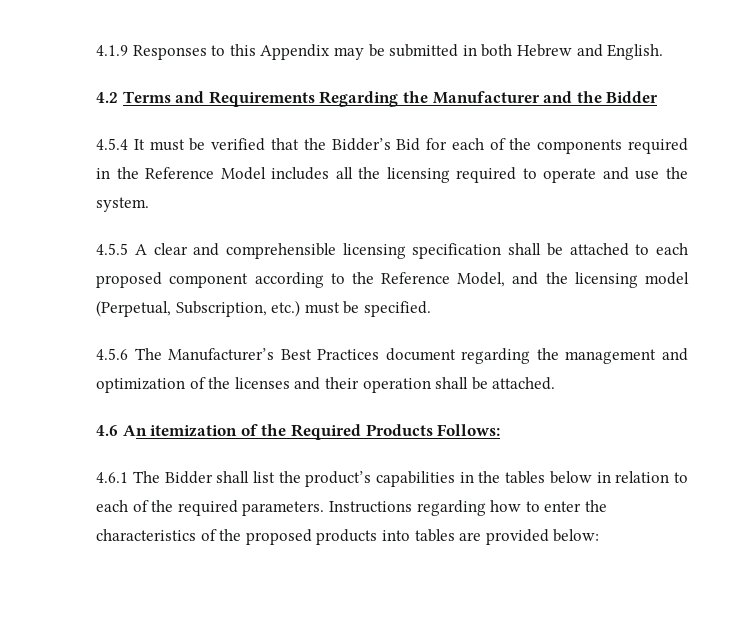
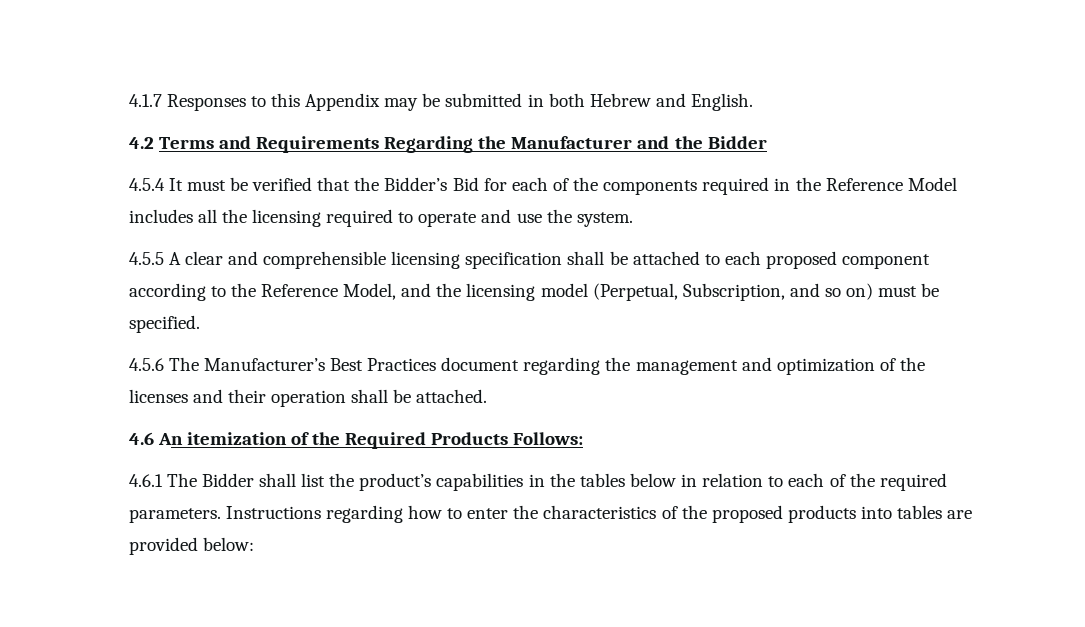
[96,45,129,56] 4.1.9 -> [128,94,162,107] 4.1.7
[271,300,301,317] etc.) -> [789,283,874,300] and so on)

